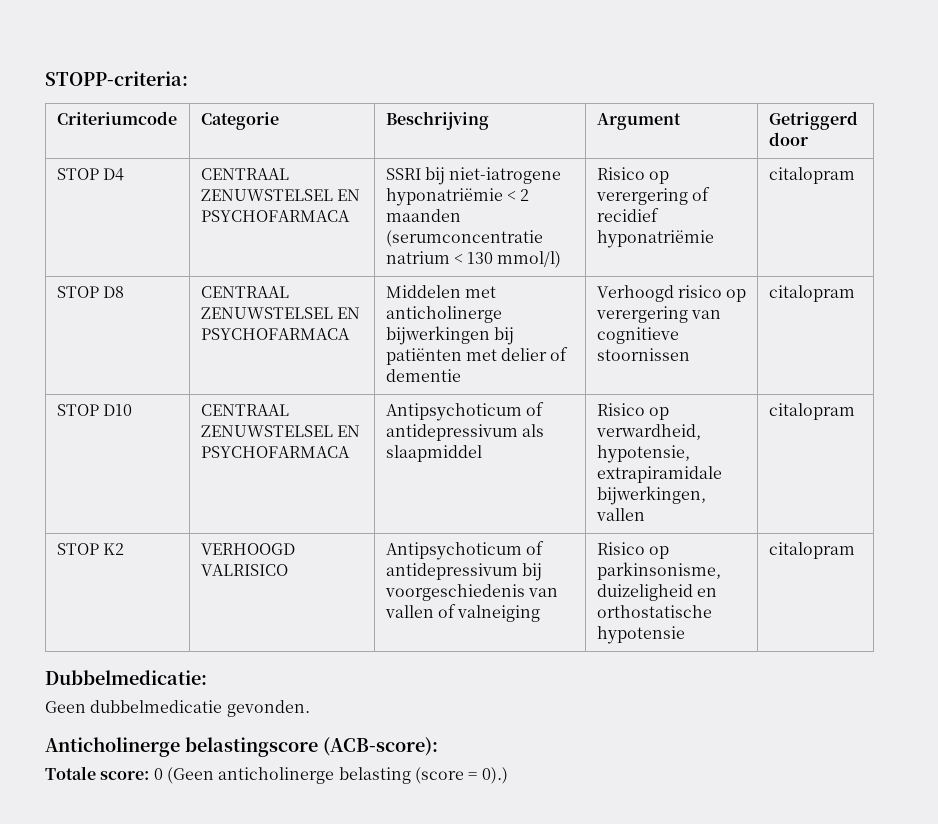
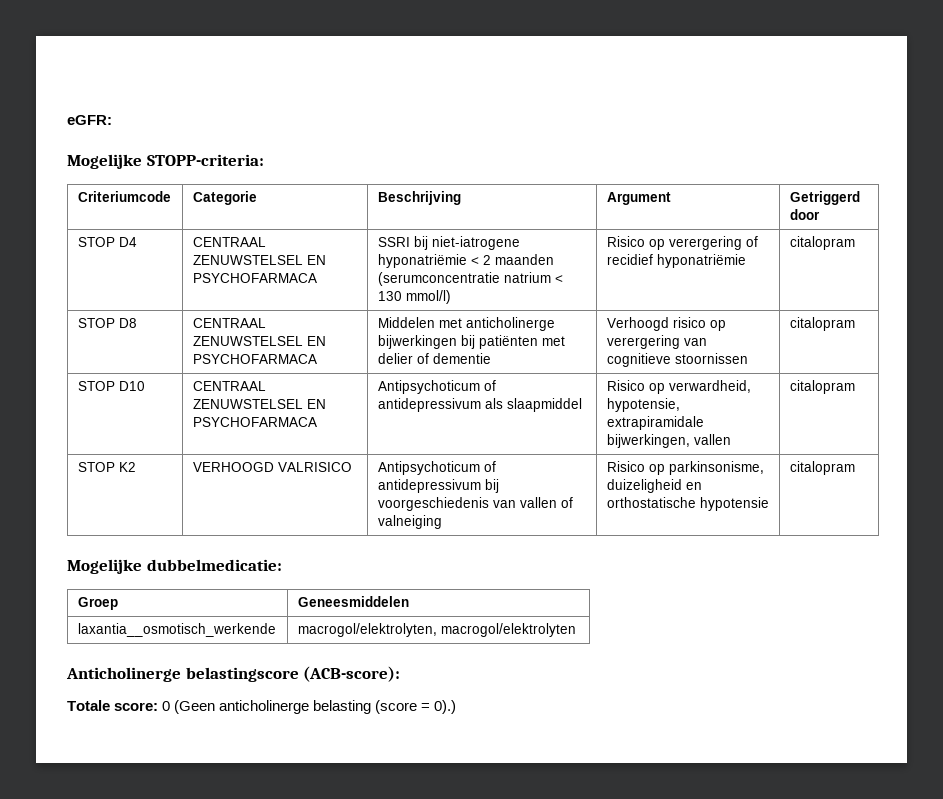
(45, 78) none -> [67,115,112,125] [67,154,142,169] eGFR: // Mogelijke
[45,670,207,685] [45,700,310,717] Dubbelmedicatie: // Geen dubbelmedicatie gevonden. -> [67,559,282,574] [77,597,118,610] [297,596,409,607] [77,623,276,637] [297,623,576,637] Mogelijke dubbelmedicatie: // Groep | Geneesmiddelen // laxantia__osmotisch_werkende | macrogol/elektrolyten, macrogol/elektrolyten

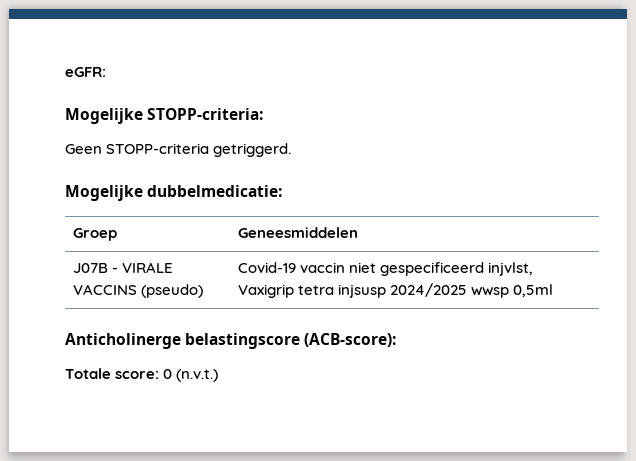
[77,191,171,202] [192,191,257,205] [377,191,461,205] [606,192,671,205] [789,191,860,205] [789,209,820,220] [77,237,137,247] [192,237,266,247] [192,255,326,265] [192,273,317,283] [377,236,520,250] [377,254,554,268] [377,272,563,286] [377,290,451,304] [606,236,758,250] [606,254,746,268] [789,236,855,250] [77,318,137,328] [192,318,266,328] [192,336,326,346] [192,354,317,364] [377,317,555,331] [377,335,565,349] [377,353,491,364] [606,317,726,331] [606,335,707,349] [606,353,748,367] [789,317,855,331] [77,381,145,391] [192,381,266,391] [192,399,326,409] [192,417,317,427] [377,380,496,394] [377,398,582,412] [606,380,751,394] [606,398,680,412] [606,416,704,430] [606,434,731,448] [789,380,855,394] [77,462,136,472] [192,462,352,472] [377,461,496,475] [377,479,499,493] [377,497,573,511] [377,515,442,529] [606,461,764,475] [606,479,702,493] [606,497,769,511] [789,461,855,475] [67,559,282,574] [77,597,118,610] [297,596,409,607] [77,623,276,637] [297,623,576,637] // Criteriumcode | Categorie | Beschrijving | Argument | Getriggerd door // STOP D4 | CENTRAAL ZENUWSTELSEL EN PSYCHOFARMACA | SSRI bij niet-iatrogene hyponatriëmie < 2 maanden (serumconcentratie natrium < 130 mmol/l) | Risico op verergering of recidief hyponatriëmie | citalopram // STOP D8 | CENTRAAL ZENUWSTELSEL EN PSYCHOFARMACA | Middelen met anticholinerge bijwerkingen bij patiënten met delier of dementie | Verhoogd risico op verergering van cognitieve stoornissen | citalopram // STOP D10 | CENTRAAL ZENUWSTELSEL EN PSYCHOFARMACA | Antipsychoticum of antidepressivum als slaapmiddel | Risico op verwardheid, hypotensie, extrapiramidale bijwerkingen, vallen | citalopram // STOP K2 | VERHOOGD VALRISICO | Antipsychoticum of antidepressivum bij voorgeschiedenis van vallen of valneiging | Risico op parkinsonisme, duizeligheid en orthostatische hypotensie | citalopram // Mogelijke dubbelmedicatie: // Groep | Geneesmiddelen // laxantia__osmotisch_werkende | macrogol/elektrolyten, macrogol/elektrolyten -> [65,143,292,157] [65,185,283,201] [72,228,117,241] [237,227,358,238] [72,262,173,273] [72,284,203,298] [237,262,533,276] [237,283,554,298] // Geen STOPP-criteria getriggerd. // Mogelijke dubbelmedicatie: // Groep | Geneesmiddelen // J07B - VIRALE VACCINS (pseudo) | Covid-19 vaccin niet gespecificeerd injvlst, Vaxigrip tetra injsusp 2024/2025 wwsp 0,5ml
[174,700,457,714] (Geen anticholinerge belasting (score = 0).) -> [176,369,219,382] (n.v.t.)

